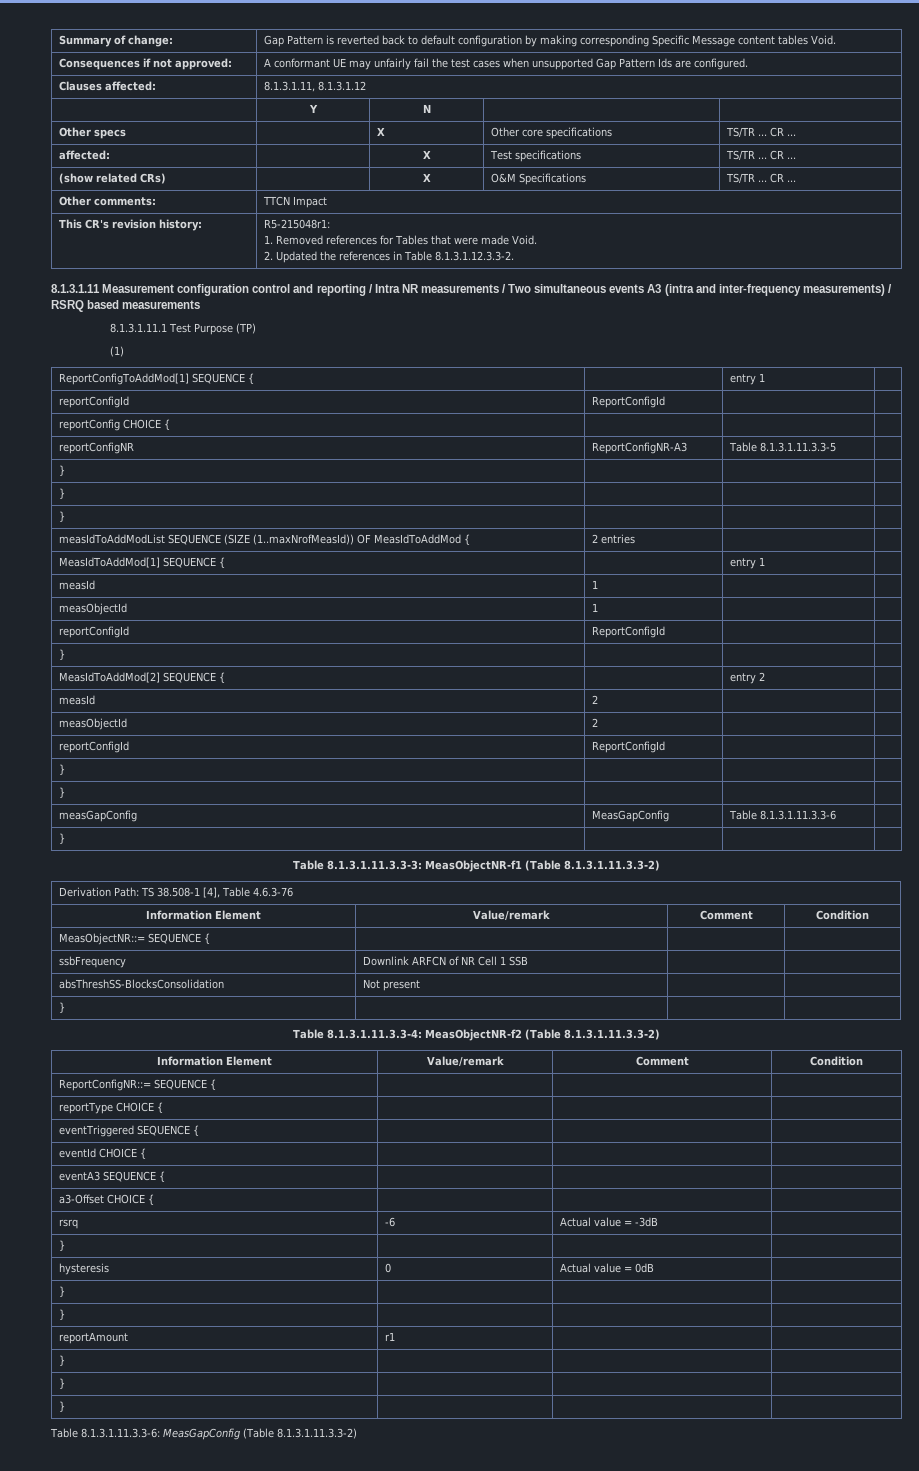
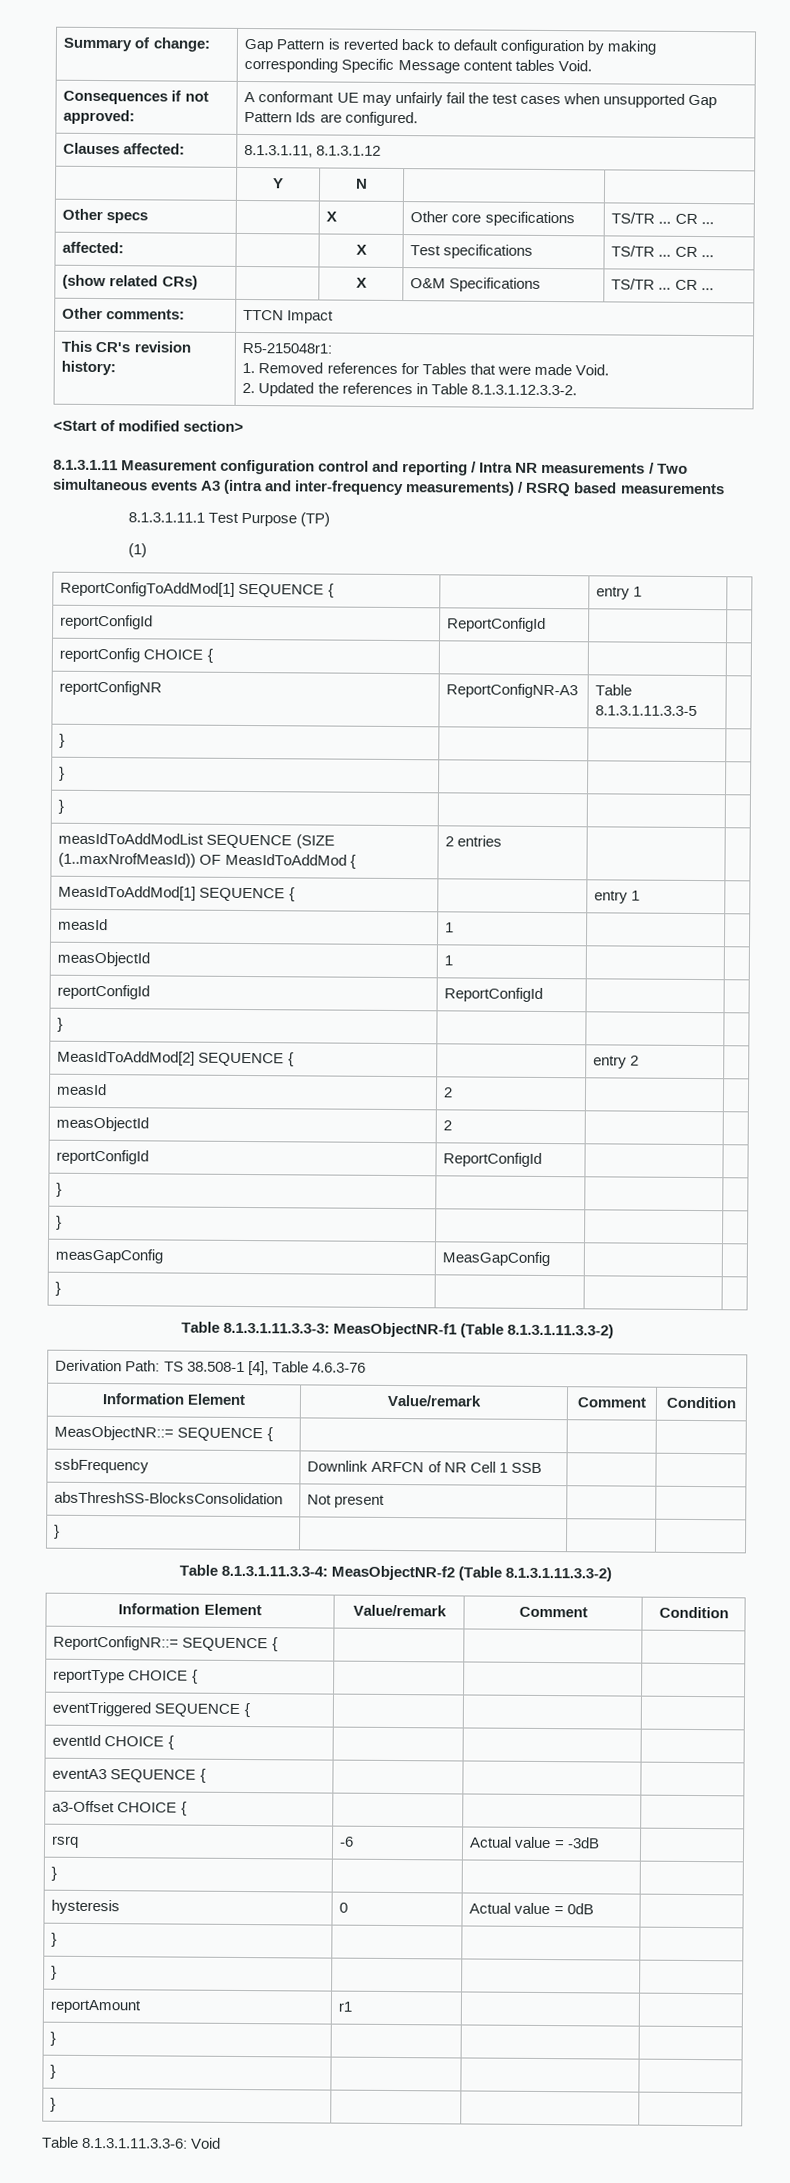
(514, 256) none -> [53,420,245,432] // <Start of modified section>
[728,810,836,820] Table 8.1.3.1.11.3.3-6 -> (551, 1259) none
[162,1428,357,1440] MeasGapConfig (Table 8.1.3.1.11.3.3-2) -> [190,2137,222,2149] Void

